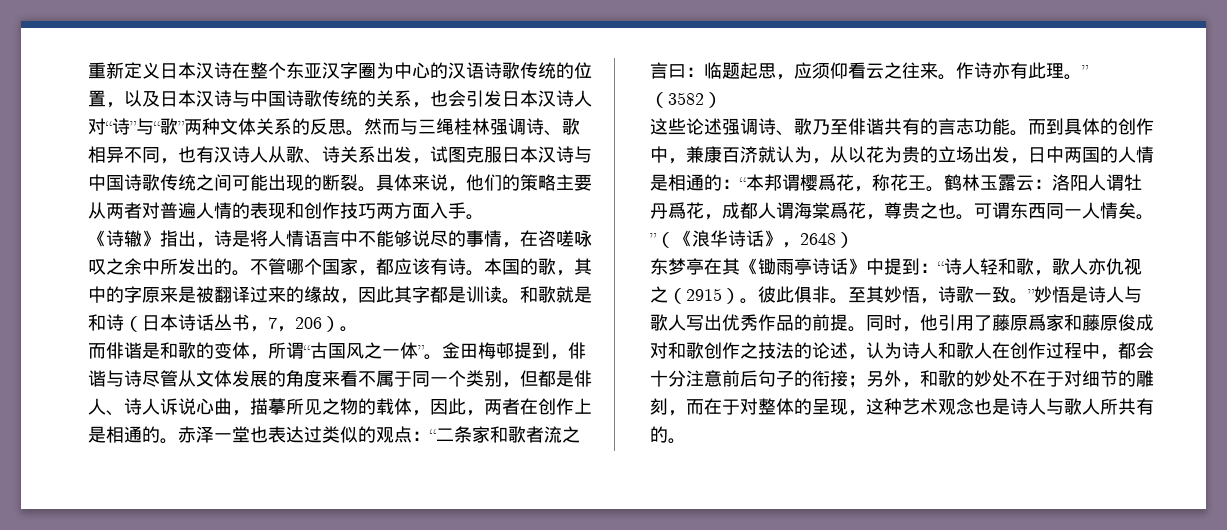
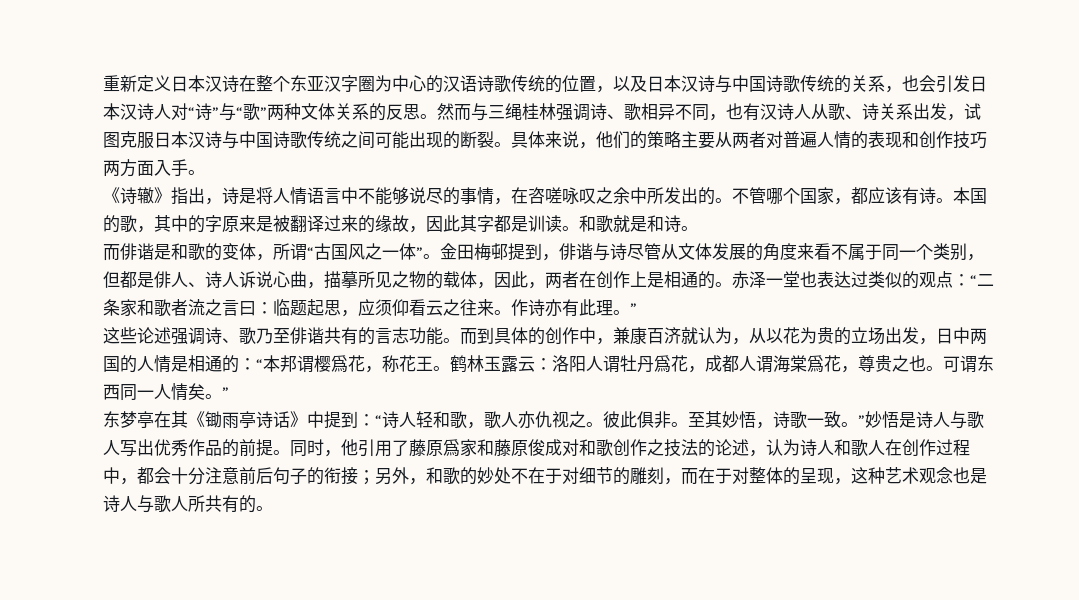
[124,314,341,332] （日本诗话丛书，7，206） -> (682, 223) none
[650,92,723,108] （3582） -> (638, 308) none
[656,230,855,248] （《浪华诗话》，2648） -> (230, 392) none
[668,288,741,304] （2915） -> (587, 419) none

